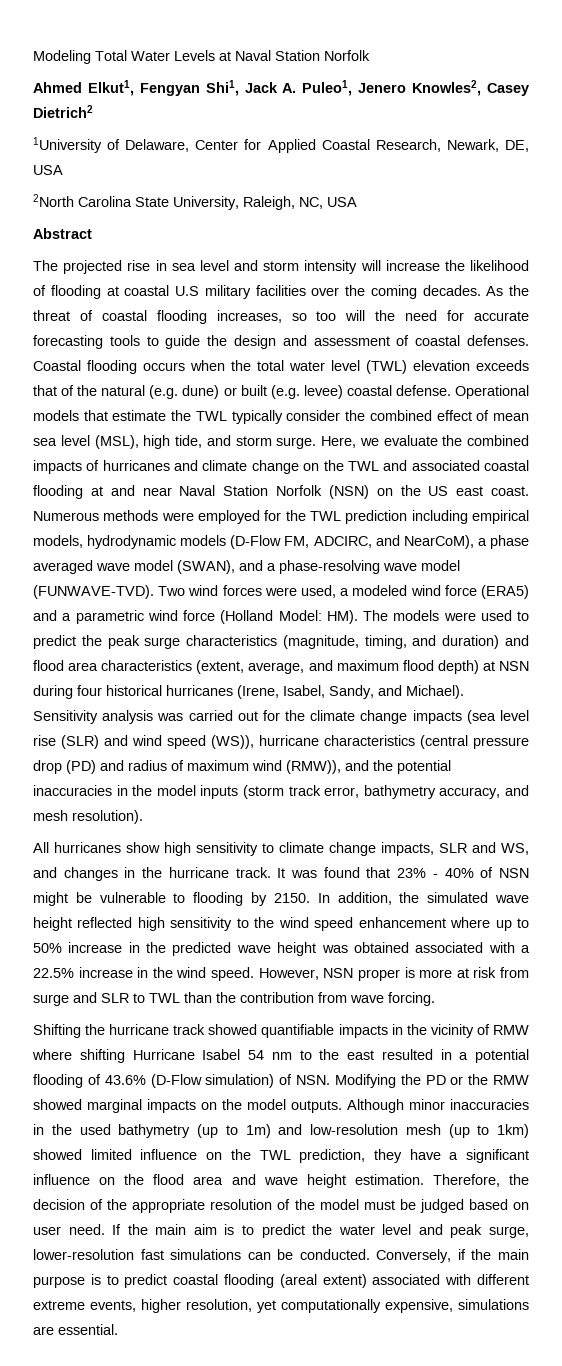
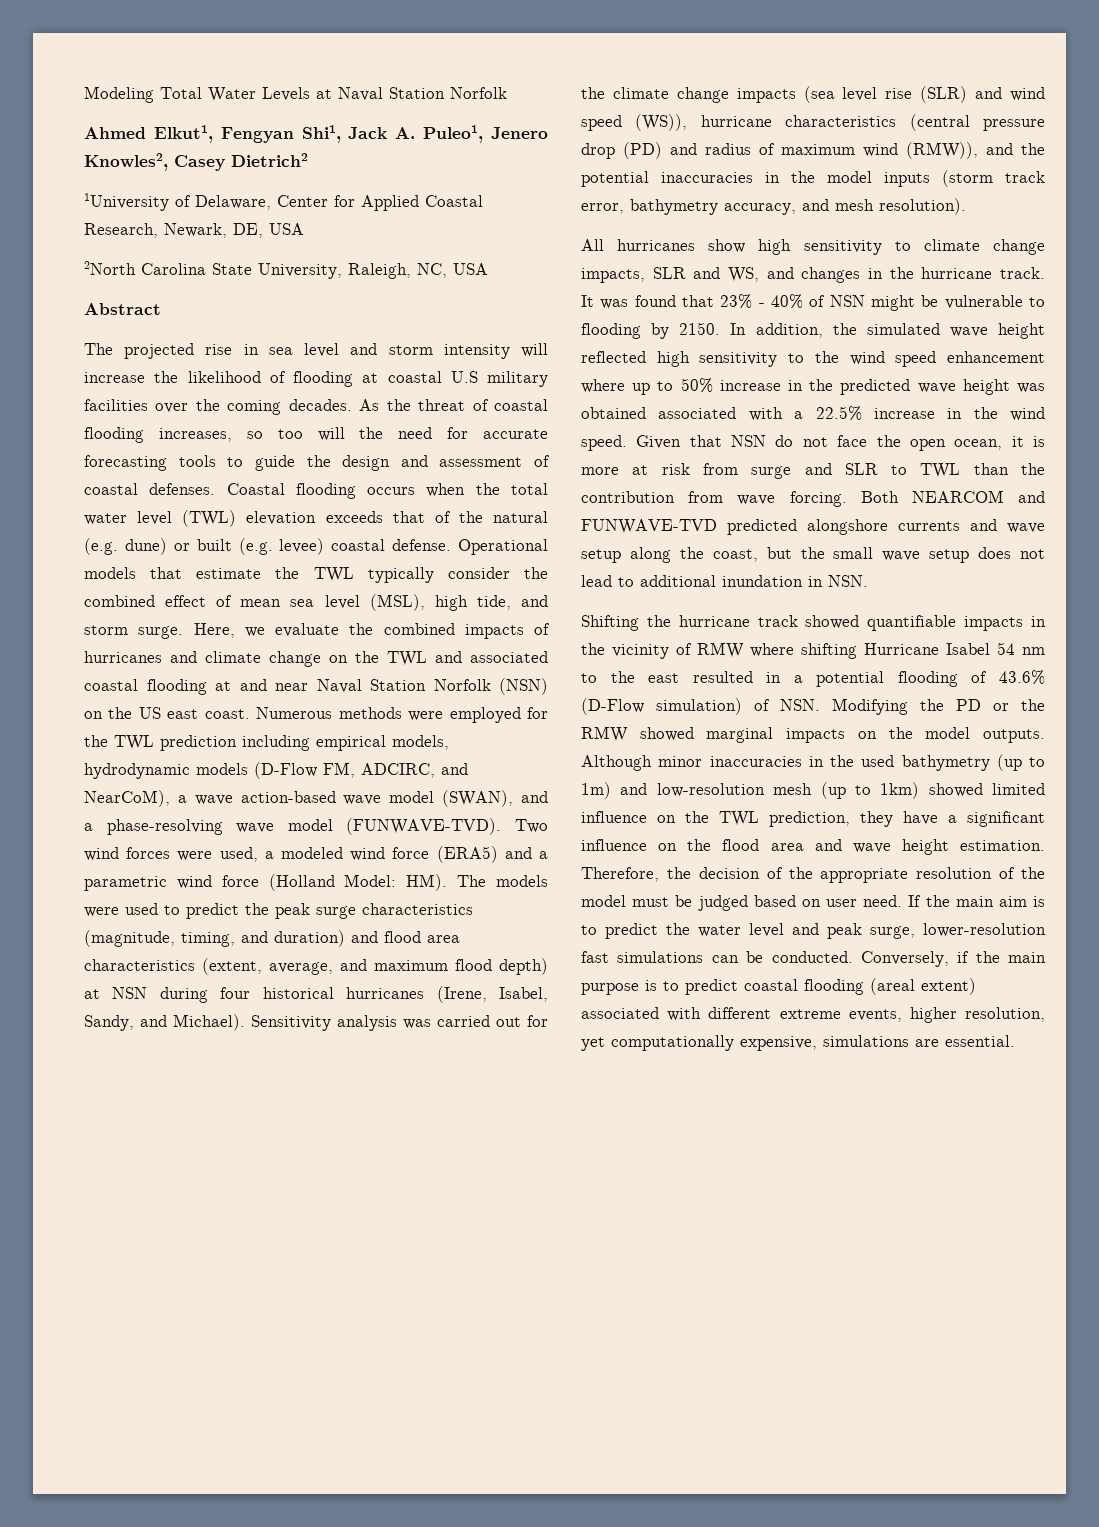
[489,535,529,549] [33,560,93,574] phase averaged -> [194,791,336,805] wave action-based
[258,968,400,981] However, NSN proper -> [636,435,1024,451] Given that NSN do not face the open ocean, it
(435, 999) none -> [860,490,1045,503] [581,519,1045,535] [581,547,1045,563] [581,575,868,587] Both NEARCOM and FUNWAVE-TVD predicted alongshore currents and wave setup along the coast, but the small wave setup does not lead to additional inundation in NSN.

